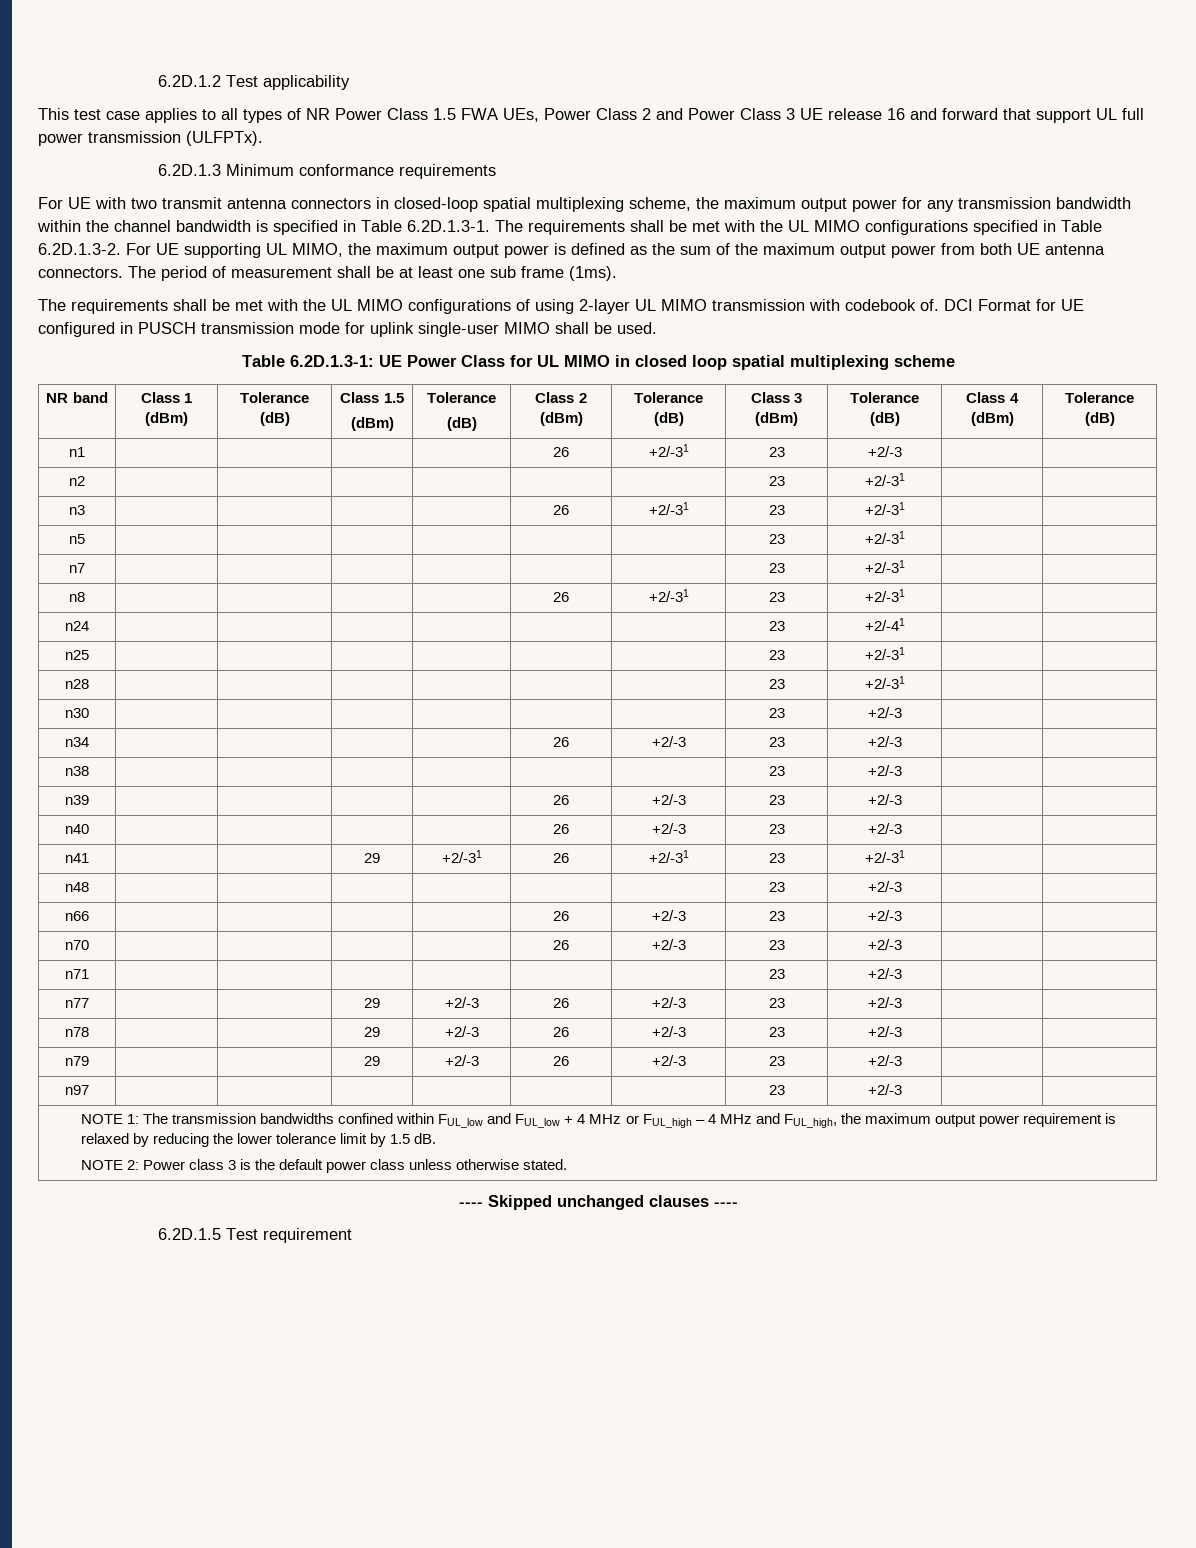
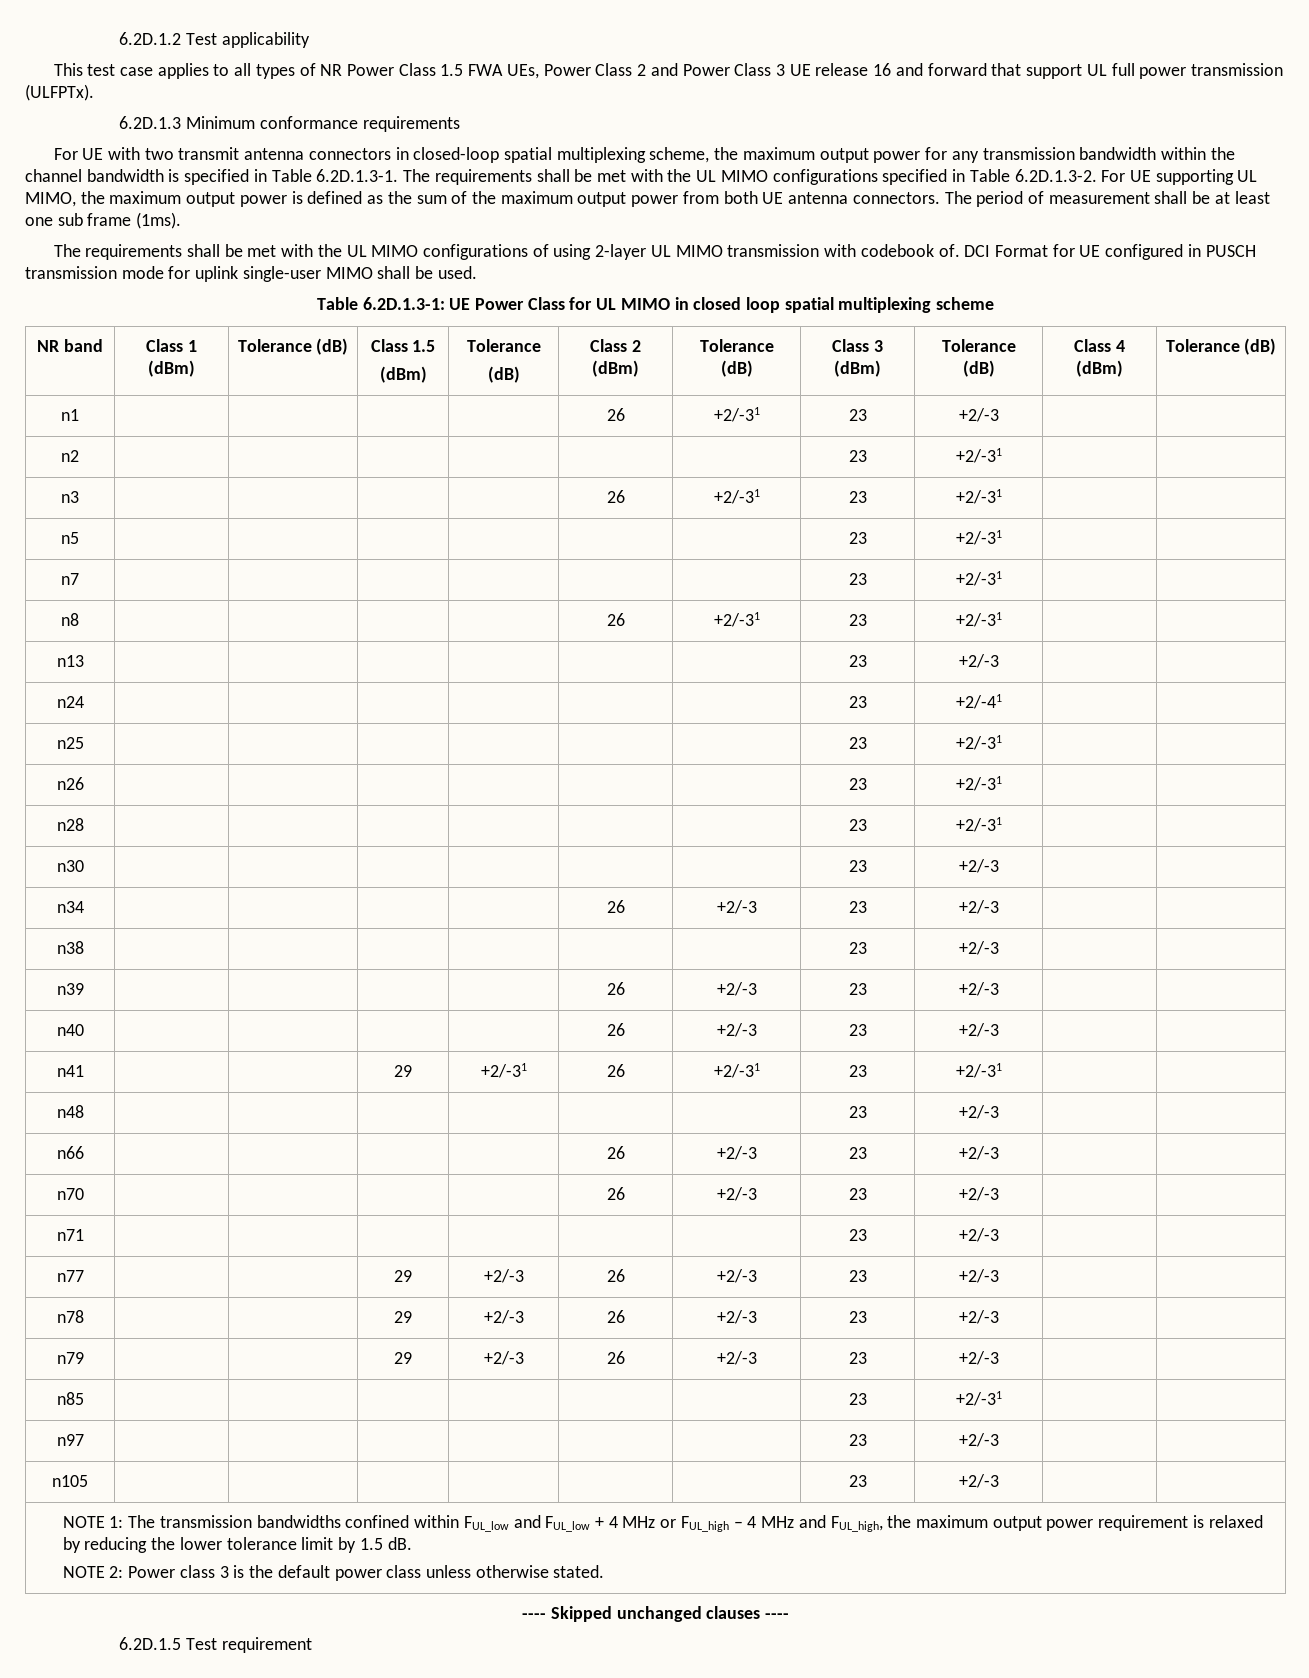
(905, 595) none -> [56,655,84,667] [848,655,867,667] [958,654,999,668] // n13 | | | | | | | 23 | +2/-3 | |
(905, 653) none -> [56,777,84,790] [848,778,867,790] [955,776,1002,791] // n26 | | | | | | | 23 | +2/-31 | |
(902, 1060) none -> [56,1392,84,1405] [848,1393,867,1405] [955,1391,1002,1406] // n85 | | | | | | | 23 | +2/-31 | |
(902, 1089) none -> [52,1475,88,1487] [848,1475,867,1487] [958,1474,999,1488] // n105 | | | | | | | 23 | +2/-3 | |

